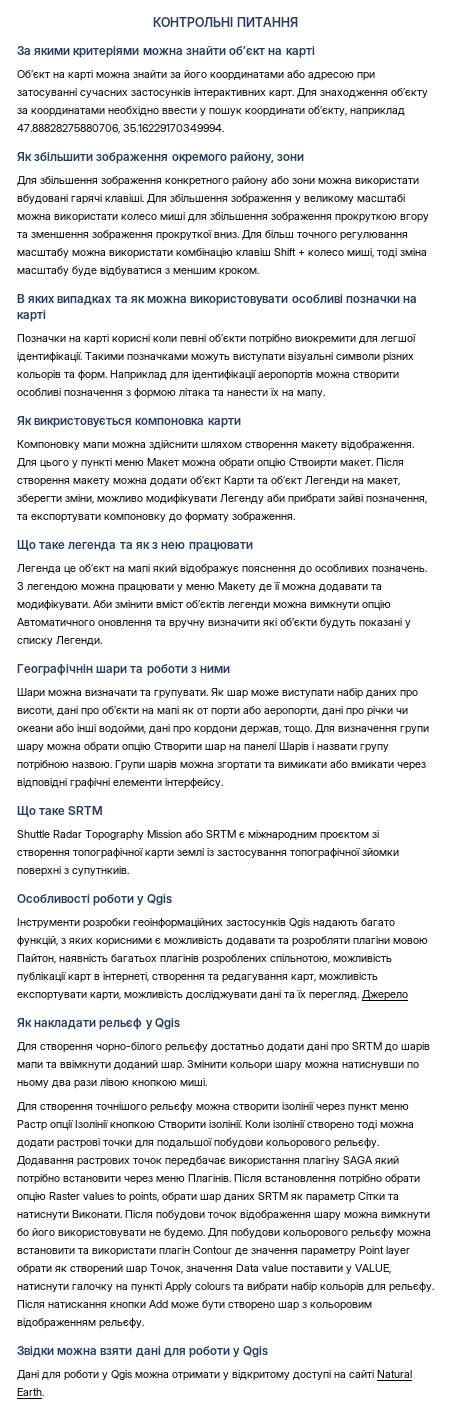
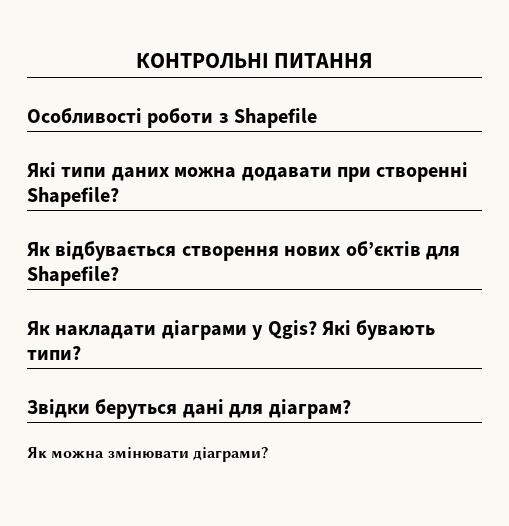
[17,46,315,58] [17,70,375,81] [17,88,428,99] [17,106,405,117] [17,124,224,134] [17,152,305,164] [17,176,419,187] [17,194,405,205] [17,212,429,223] [17,230,408,241] [17,248,427,259] [17,266,259,277] [17,294,418,306] [17,310,46,322] [17,334,416,345] [17,352,414,363] [17,370,399,381] [17,388,325,399] [17,416,241,428] [17,440,414,451] [17,458,404,469] [17,476,400,487] [17,494,427,505] [17,512,295,523] [17,540,253,552] [17,564,427,575] [17,582,382,593] [17,600,391,611] [17,618,411,629] [17,636,102,646] [17,664,231,676] [17,688,418,699] [17,706,408,717] [17,724,429,735] [17,742,389,753] [17,760,426,771] [17,778,223,789] [17,806,104,817] [17,830,379,841] [17,848,399,859] [17,866,129,877] [17,894,172,906] [17,918,395,929] [17,936,428,947] [17,954,392,965] [17,972,378,983] [17,990,408,1001] [17,1018,180,1030] [17,1042,430,1053] [17,1060,419,1071] [17,1078,207,1089] [17,1102,409,1113] [17,1120,414,1131] [17,1138,379,1149] [17,1156,399,1167] [17,1174,420,1185] [17,1192,399,1203] [17,1210,430,1221] [17,1228,431,1239] [17,1246,410,1257] [17,1264,391,1275] [17,1282,434,1293] [17,1300,372,1311] [17,1318,144,1329] [17,1346,268,1358] [17,1370,412,1381] [17,1388,44,1396] За якими критеріями можна знайти об’єкт на карті // Об’єкт на карті можна знайти за його координатами або адресою при затосуванні сучасних застосунків інтерактивних карт. Для знаходження об’єкту за координатами необхідно ввести у пошук координати об’єкту, наприклад 47.88828275880706, 35.16229170349994. // Як збільшити зображення окремого району, зони // Для збільшення зображення конкретного району або зони можна використати вбудовані гарячі клавіші. Для збільшення зображення у великому масштабі можна використати колесо миші для збільшення зображення прокруткою вгору та зменшення зображення прокруткої вниз. Для більш точного регулювання масштабу можна використати комбінацію клавіш Shift + колесо миші, тоді зміна масштабу буде відбуватися з меншим кроком. // В яких випадках та як можна використовувати особливі позначки на карті // Позначки на карті корисні коли певні об’єкти потрібно виокремити для легшої ідентифікації. Такими позначками можуть виступати візуальні символи різних кольорів та форм. Наприклад для ідентифікації аеропортів можна створити особливі позначення з формою літака та нанести їх на мапу. // Як викристовується компоновка карти // Компоновку мапи можна здійснити шляхом створення макету відображення. Для цього у пункті меню Макет можна обрати опцію Ствоирти макет. Після створення макету можна додати об’єкт Карти та об’єкт Легенди на макет, зберегти зміни, можливо модифікувати Легенду аби прибрати зайві позначення, та експортувати компоновку до формату зображення. // Що таке легенда та як з нею працювати // Легенда це об’єкт на мапі який відображує пояснення до особливих позначень. З легендою можна працювати у меню Макету де її можна додавати та модифікувати. Аби змінити вміст об’єктів легенди можна вимкнути опцію Автоматичного оновлення та вручну визначити які об’єкти будуть показані у списку Легенди. // Географічнін шари та роботи з ними // Шари можна визначати та групувати. Як шар може виступати набір даних про висоти, дані про об’єкти на мапі як от порти або аеропорти, дані про річки чи океани або інші водойми, дані про кордони держав, тощо. Для визначення групи шару можна обрати опцію Створити шар на панелі Шарів і назвати групу потрібною назвою. Групи шарів можна згортати та вимикати або вмикати через відповідні графічні елементи інтерфейсу. // Що таке SRTM // Shuttle Radar Topography Mission або SRTM є міжнародним проєктом зі створення топографічної карти землі із застосування топографічної зйомки поверхні з супутнкиів. // Особливості роботи у Qgis // Інструменти розробки геоінформаційних застосунків Qgis надають багато функцій, з яких корисними є можливість додавати та розробляти плагіни мовою Пайтон, наявність багатьох плагінів розроблених спільнотою, можливість публікації карт в інтернеті, створення та редагування карт, можливість експортувати карти, можливість досліджувати дані та їх перегляд. Джерело // Як накладати рельєф у Qgis // Для створення чорно-білого рельєфу достатньо додати дані про SRTM до шарів мапи та ввімкнути доданий шар. Змінити кольори шару можна натиснувши по ньому два рази лівою кнопкою миші. // Для створення точнішого рельєфу можна створити ізолінії через пункт меню Растр опції Ізолінії кнопкою Створити ізолінії. Коли ізолінії створено тоді можна додати растрові точки для подальшої побудови кольорового рельєфу. Додавання растрових точок передбачає використання плагіну SAGA який потрібно встановити через меню Плагінів. Після встановлення потрібно обрати опцію Raster values to points, обрати шар даних SRTM як параметр Сітки та натиснути Виконати. Після побудови точок відображення шару можна вимкнути бо його використовувати не будемо. Для побудови кольорового рельєфу можна встановити та використати плагін Contour де значення параметру Point layer обрати як створений шар Точок, значення Data value поставити у VALUE, натиснути галочку на пункті Apply colours та вибрати набір кольорів для рельєфу. Після натискання кнопки Add може бути створено шар з кольоровим відображенням рельєфу. // Звідки можна взяти дані для роботи у Qgis // Дані для роботи у Qgis можна отримати у відкритому доступі на сайті Natural Earth. -> [27,107,318,128] [27,162,469,182] [27,187,119,207] [27,240,460,261] [27,266,119,286] [27,319,436,340] [27,346,81,360] [27,398,351,419] [27,447,268,462] Особливості роботи з Shapefile // Які типи даних можна додавати при створенні Shapefile? // Як відбувається створення нових об’єктів для Shapefile? // Як накладати діаграми у Qgis? Які бувають типи? // Звідки беруться дані для діаграм? // Як можна змінювати діаграми?

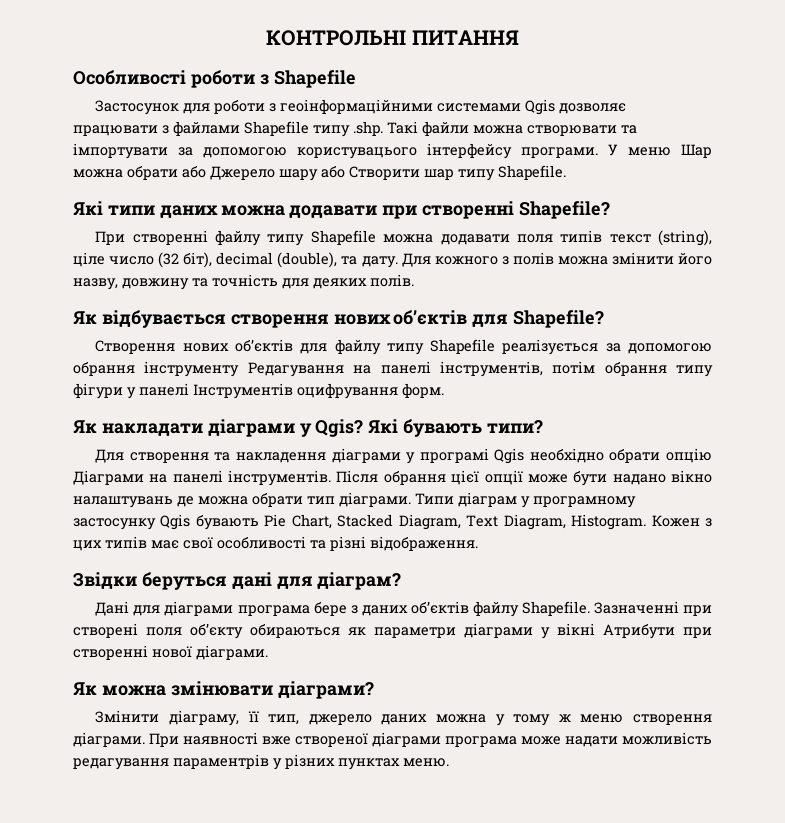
(318, 118) none -> [95,99,627,115] [73,121,637,137] [73,143,712,159] [73,165,566,181] // Застосунок для роботи з геоінформаційними системами Qgis дозволяє працювати з файлами Shapefile типу .shp. Такі файли можна створювати та імпортувати за допомогою користувацього інтерфейсу програми. У меню Шар можна обрати або Джерело шару або Створити шар типу Shapefile.
(119, 197) none -> [95,230,712,246] [73,252,712,268] [73,274,414,290] // При створенні файлу типу Shapefile можна додавати поля типів текст (string), ціле число (32 біт), decimal (double), та дату. Для кожного з полів можна змінити його назву, довжину та точність для деяких полів.
(119, 276) none -> [95,339,712,355] [73,361,713,377] [73,383,444,399] // Створення нових об’єктів для файлу типу Shapefile реалізується за допомогою обрання інструменту Редагування на панелі інструментів, потім обрання типу фігури у панелі Інструментів оцифрування форм.
(81, 353) none -> [95,448,712,464] [73,470,713,486] [73,492,636,508] [73,514,712,530] [73,536,478,551] // Для створення та накладення діаграми у програмі Qgis необхідно обрати опцію Діаграми на панелі інструментів. Після обрання цієї опції може бути надано вікно налаштувань де можна обрати тип діаграми. Типи діаграм у програмному застосунку Qgis бувають Pie Chart, Stacked Diagram, Text Diagram, Histogram. Кожен з цих типів має свої особливості та різні відображення.
[27,447,268,462] Як можна змінювати діаграми? -> [95,601,712,617] [73,623,712,639] [73,645,268,660] [73,681,374,699] [95,710,712,726] [73,732,712,747] [73,754,449,770] Дані для діаграми програма бере з даних об’єктів файлу Shapefile. Зазначенні при створені поля об’єкту обираються як параметри діаграми у вікні Атрибути при створенні нової діаграми. // Як можна змінювати діаграми? // Змінити діаграму, її тип, джерело даних можна у тому ж меню створення діаграми. При наявності вже створеної діаграми програма може надати можливість редагування параментрів у різних пунктах меню.

